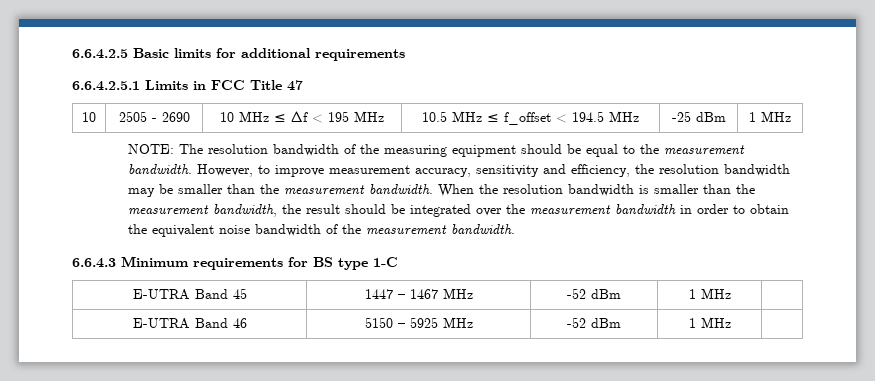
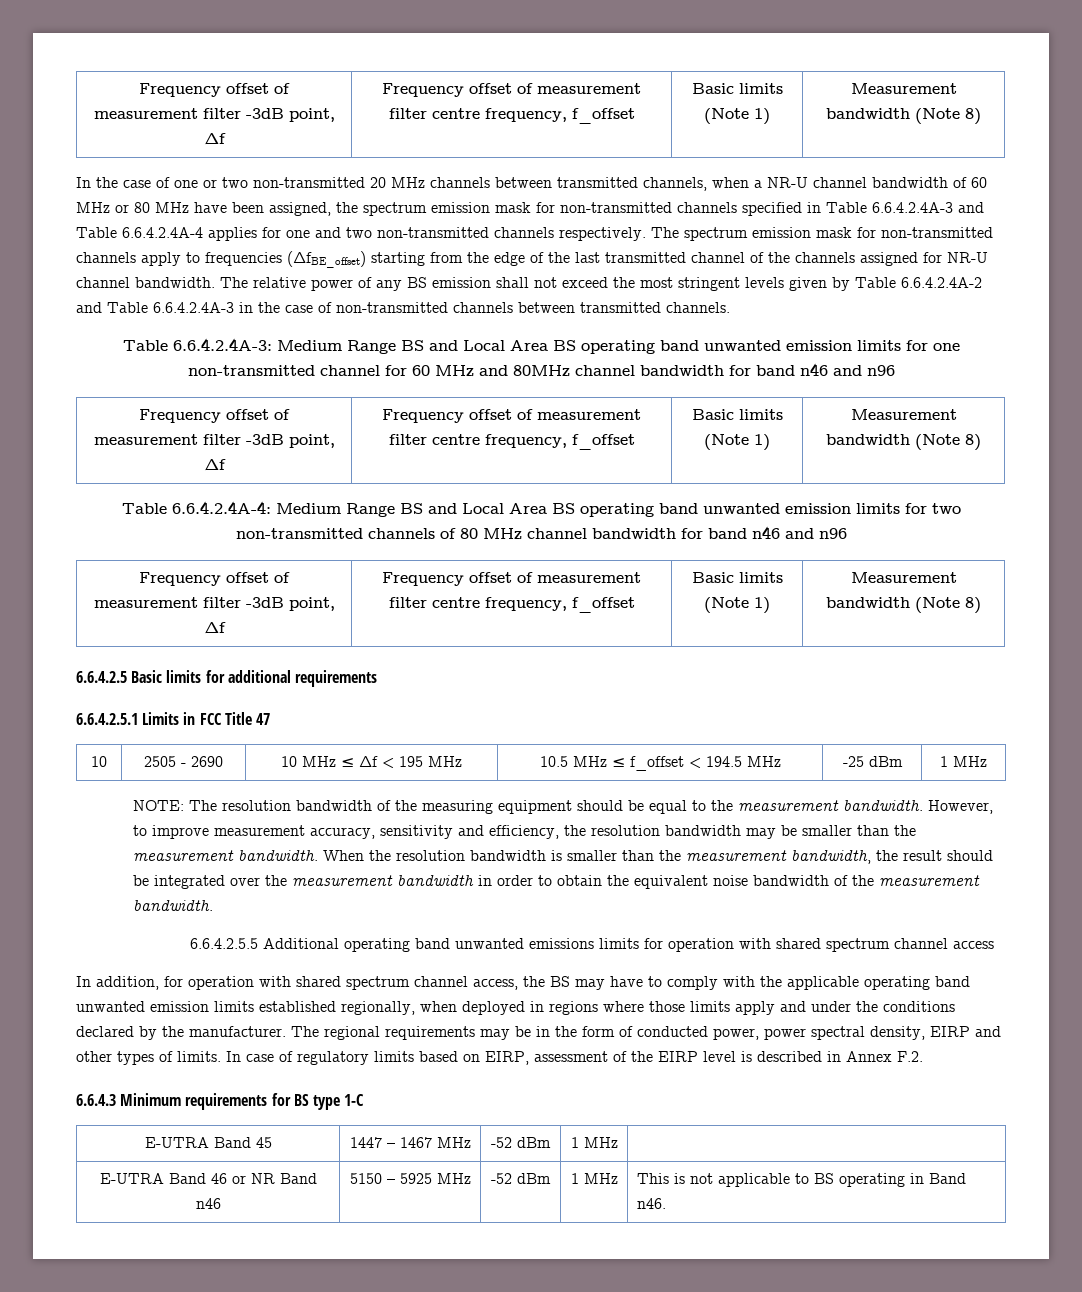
(72, 54) none -> [139,83,290,97] [93,108,335,122] [203,133,226,145] [382,83,641,97] [388,108,635,124] [691,83,783,94] [704,108,770,125] [850,83,957,94] [826,108,981,125] [76,177,987,191] [76,202,984,216] [76,227,993,241] [76,251,988,268] [76,277,982,291] [76,302,730,313] [122,338,960,354] [187,363,895,377] [139,409,290,423] [93,434,335,448] [203,459,226,471] [382,409,641,423] [388,434,635,450] [691,409,783,420] [704,434,770,451] [850,409,957,420] [826,434,981,451] [121,501,961,517] [235,526,847,540] [139,572,290,586] [93,597,335,611] [203,622,226,634] [382,572,641,586] [388,597,635,613] [691,572,783,583] [704,597,770,614] [850,572,957,583] [826,597,981,614] Frequency offset of measurement filter -3dB point, Δf | Frequency offset of measurement filter centre frequency, f_offset | Basic limits (Note 1) | Measurement bandwidth (Note 8) // In the case of one or two non-transmitted 20 MHz channels between transmitted channels, when a NR-U channel bandwidth of 60 MHz or 80 MHz have been assigned, the spectrum emission mask for non-transmitted channels specified in Table 6.6.4.2.4A-3 and Table 6.6.4.2.4A-4 applies for one and two non-transmitted channels respectively. The spectrum emission mask for non-transmitted channels apply to frequencies (ΔfBE_offset) starting from the edge of the last transmitted channel of the channels assigned for NR-U channel bandwidth. The relative power of any BS emission shall not exceed the most stringent levels given by Table 6.6.4.2.4A-2 and Table 6.6.4.2.4A-3 in the case of non-transmitted channels between transmitted channels. // Table 6.6.4.2.4A-3: Medium Range BS and Local Area BS operating band unwanted emission limits for one non-transmitted channel for 60 MHz and 80MHz channel bandwidth for band n46 and n96 // Frequency offset of measurement filter -3dB point, Δf | Frequency offset of measurement filter centre frequency, f_offset | Basic limits (Note 1) | Measurement bandwidth (Note 8) // Table 6.6.4.2.4A-4: Medium Range BS and Local Area BS operating band unwanted emission limits for two non-transmitted channels of 80 MHz channel bandwidth for band n46 and n96 // Frequency offset of measurement filter -3dB point, Δf | Frequency offset of measurement filter centre frequency, f_offset | Basic limits (Note 1) | Measurement bandwidth (Note 8) //
(515, 229) none -> [190,938,995,952] [76,976,970,990] [76,1001,955,1015] [76,1026,1001,1040] [76,1051,923,1065] // 6.6.4.2.5.5 Additional operating band unwanted emissions limits for operation with shared spectrum channel access // In addition, for operation with shared spectrum channel access, the BS may have to comply with the applicable operating band unwanted emission limits established regionally, when deployed in regions where those limits apply and under the conditions declared by the manufacturer. The regional requirements may be in the form of conducted power, power spectral density, EIRP and other types of limits. In case of regulatory limits based on EIRP, assessment of the EIRP level is described in Annex F.2.
(247, 323) none -> [231,1173,317,1184] [195,1198,221,1209] or NR Band n46
(731, 322) none -> [636,1173,966,1187] [636,1198,666,1209] This is not applicable to BS operating in Band n46.

